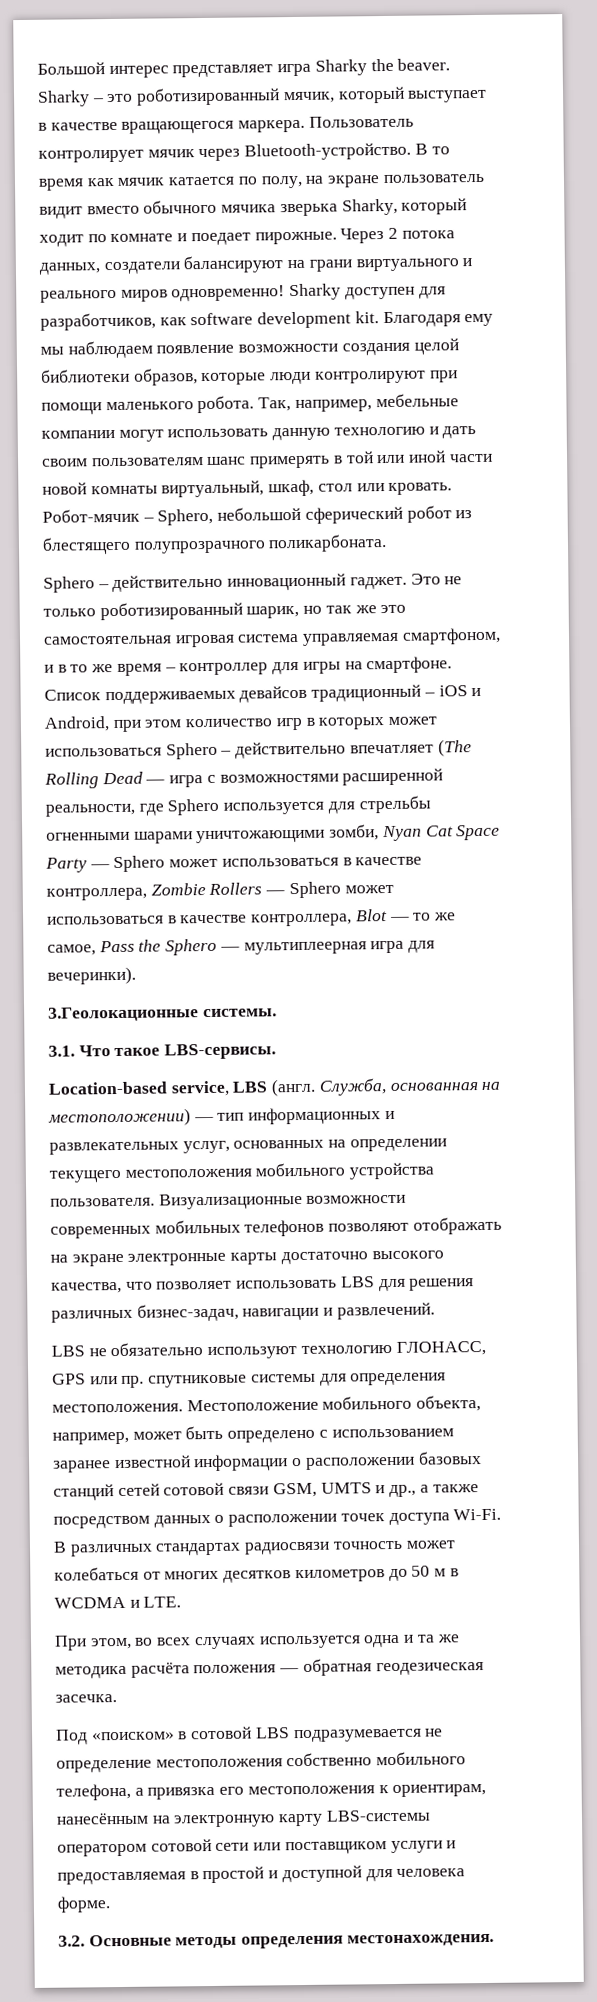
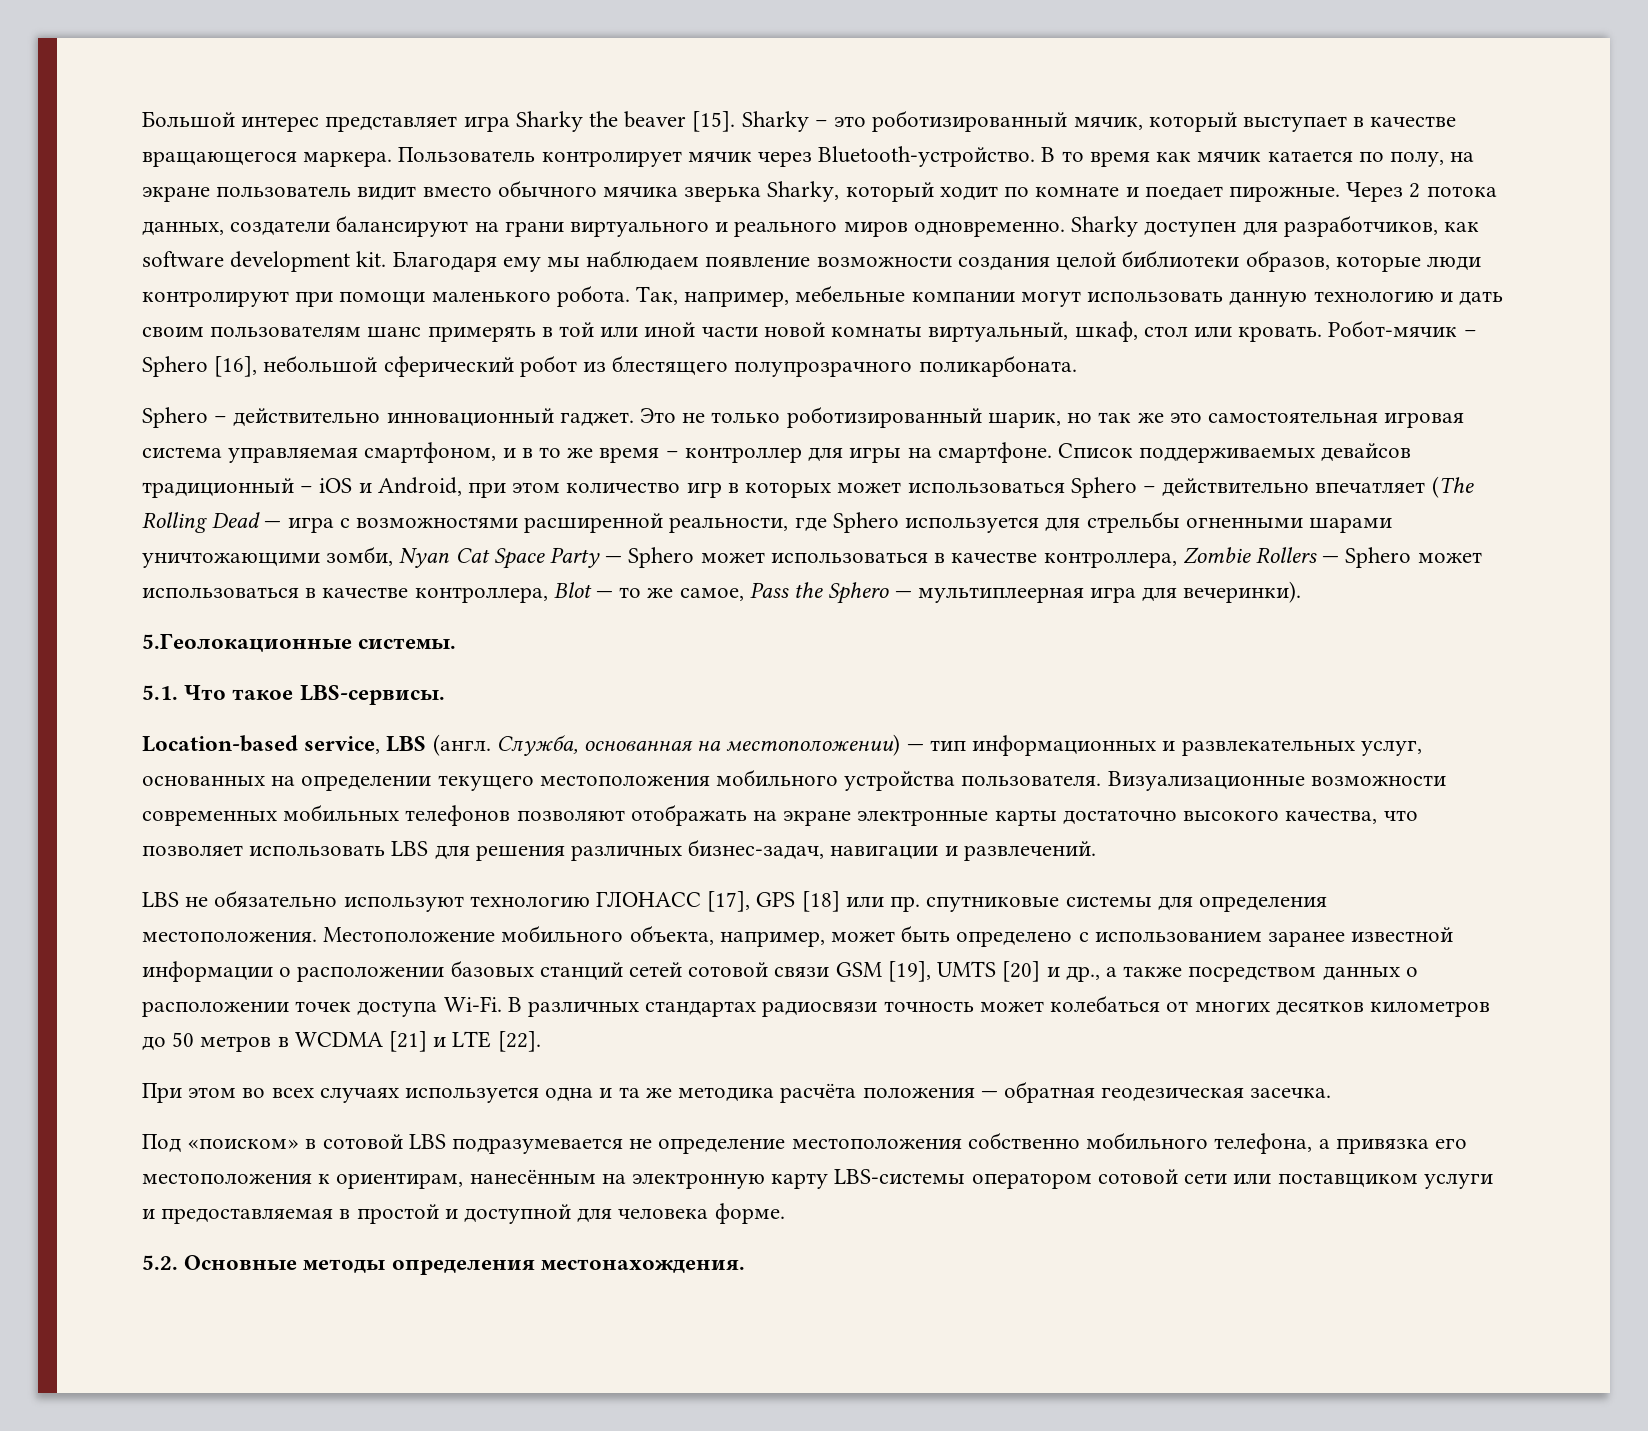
[397,58,451,71] beaver. -> [624,111,736,132] beaver [15].
[171,285,286,302] одновременно! -> [913,221,1065,237] одновременно.
[157,508,214,526] Sphero, -> [142,356,258,377] Sphero [16],
[48,1006,199,1022] 3.Геолокационные -> [142,633,352,653] 5.Геолокационные
[48,1045,75,1057] 3.1. -> [142,685,178,700] 5.1.
[395,1340,486,1356] [52,1373,86,1385] ГЛОНАСС, GPS -> [596,891,840,912] ГЛОНАСС [17], GPS [18]
[272,1482,372,1498] GSM, UMTS -> [835,961,1041,982] GSM [19], UMTS [20]
[434,1568,447,1577] м -> [200,1036,272,1052] метров
[129,1596,182,1608] и LTE. -> [389,1031,541,1052] [21] и LTE [22].
[89,1637,132,1650] этом, -> [188,1087,237,1098] этом
[58,1935,85,1947] 3.2. -> [142,1255,178,1270] 5.2.

